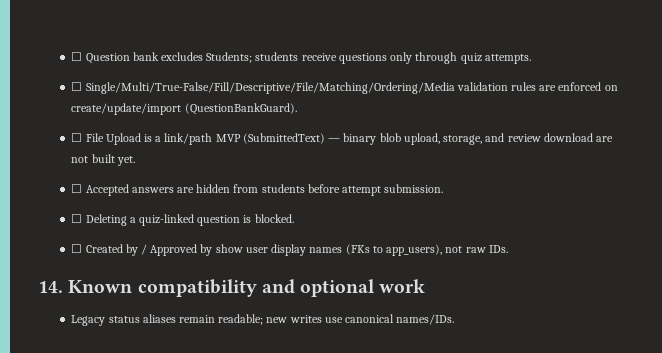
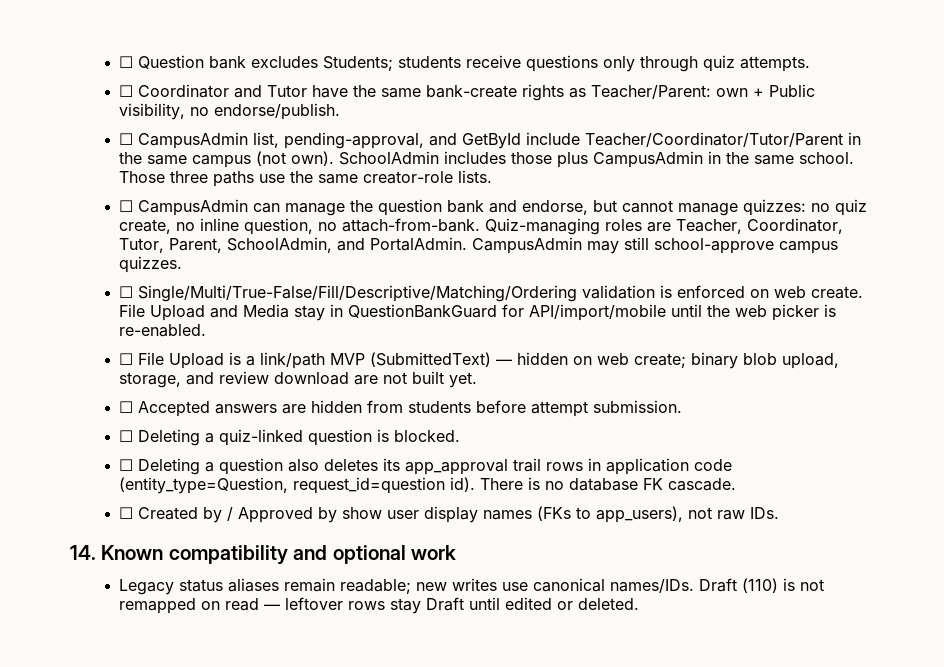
[85,82,618,94] [71,103,297,115] Single/Multi/True-False/Fill/Descriptive/File/Matching/Ordering/Media validation rules are enforced on create/update/import (QuestionBankGuard). -> [137,84,815,101] [118,103,340,120] [118,132,861,149] [118,151,854,168] [118,170,492,187] [118,199,867,216] [118,218,843,235] [118,237,838,254] [118,256,182,273] [118,285,863,302] [118,304,836,321] [118,324,206,337] Coordinator and Tutor have the same bank-create rights as Teacher/Parent: own + Public visibility, no endorse/publish. // ☐ CampusAdmin list, pending-approval, and GetById include Teacher/Coordinator/Tutor/Parent in the same campus (not own). SchoolAdmin includes those plus CampusAdmin in the same school. Those three paths use the same creator-role lists. // ☐ CampusAdmin can manage the question bank and endorse, but cannot manage quizzes: no quiz create, no inline question, no attach-from-bank. Quiz-managing roles are Teacher, Coordinator, Tutor, Parent, SchoolAdmin, and PortalAdmin. CampusAdmin may still school-approve campus quizzes. // ☐ Single/Multi/True-False/Fill/Descriptive/Matching/Ordering validation is enforced on web create. File Upload and Media stay in QuestionBankGuard for API/import/mobile until the web picker is re-enabled.
(341, 140) none -> [516,352,686,368] hidden on web create;
(294, 218) none -> [118,458,732,475] [118,477,736,494] // ☐ Deleting a question also deletes its app_approval trail rows in application code (entity_type=Question, request_id=question id). There is no database FK cascade.
(455, 319) none -> [698,578,824,593] [118,597,639,614] Draft (110) is not remapped on read — leftover rows stay Draft until edited or deleted.

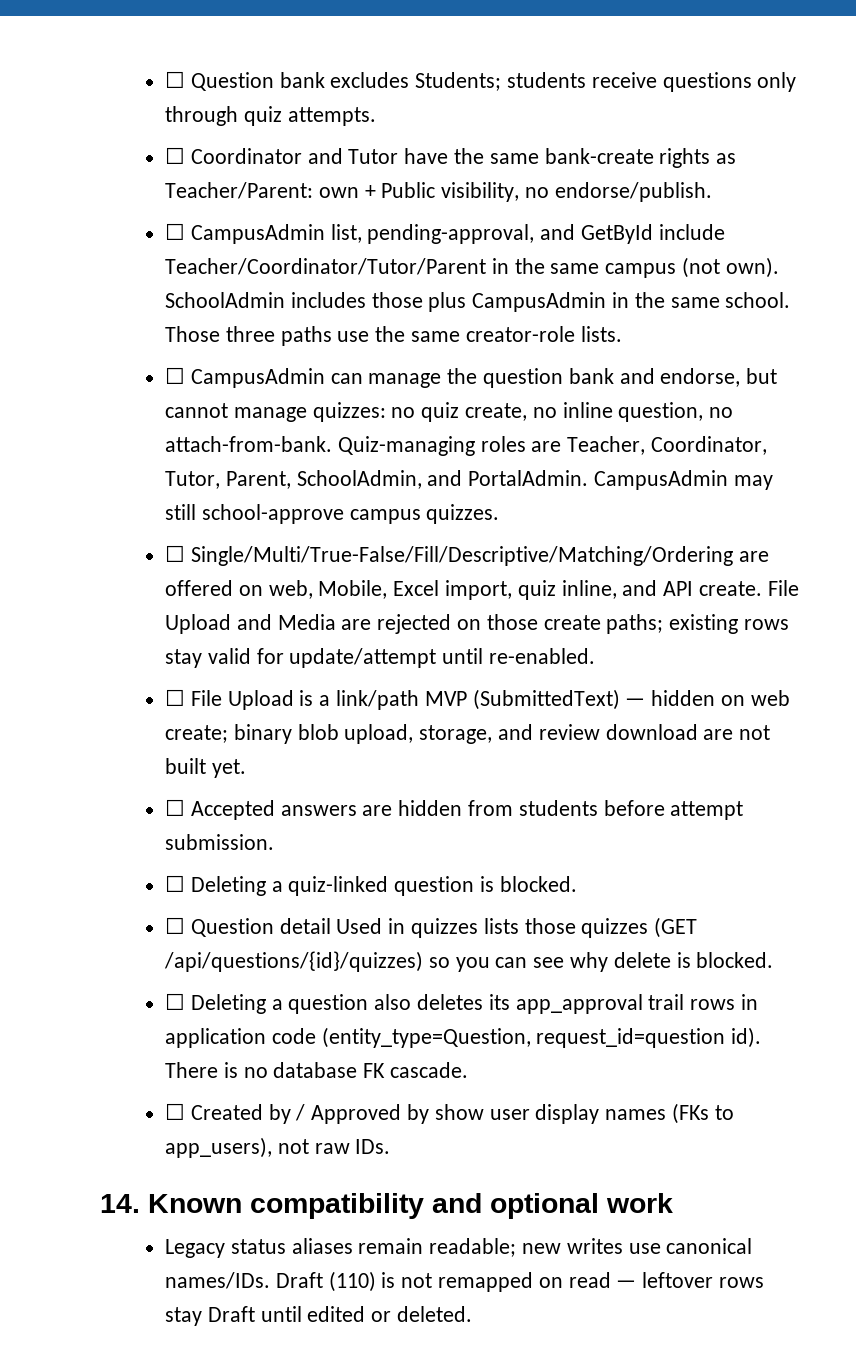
[581,285,806,299] validation is enforced on web -> [738,551,769,562] [164,580,694,600] are offered on web, Mobile, Excel import, quiz inline, and API
[293,304,836,321] stay in QuestionBankGuard for API/import/mobile until the web picker is -> [341,614,789,634] [164,648,484,668] are rejected on those create paths; existing rows stay valid for update/attempt until
(460, 436) none -> [164,917,698,938] [163,951,774,972] // ☐ Question detail Used in quizzes lists those quizzes (GET /api/questions/{id}/quizzes) so you can see why delete is blocked.

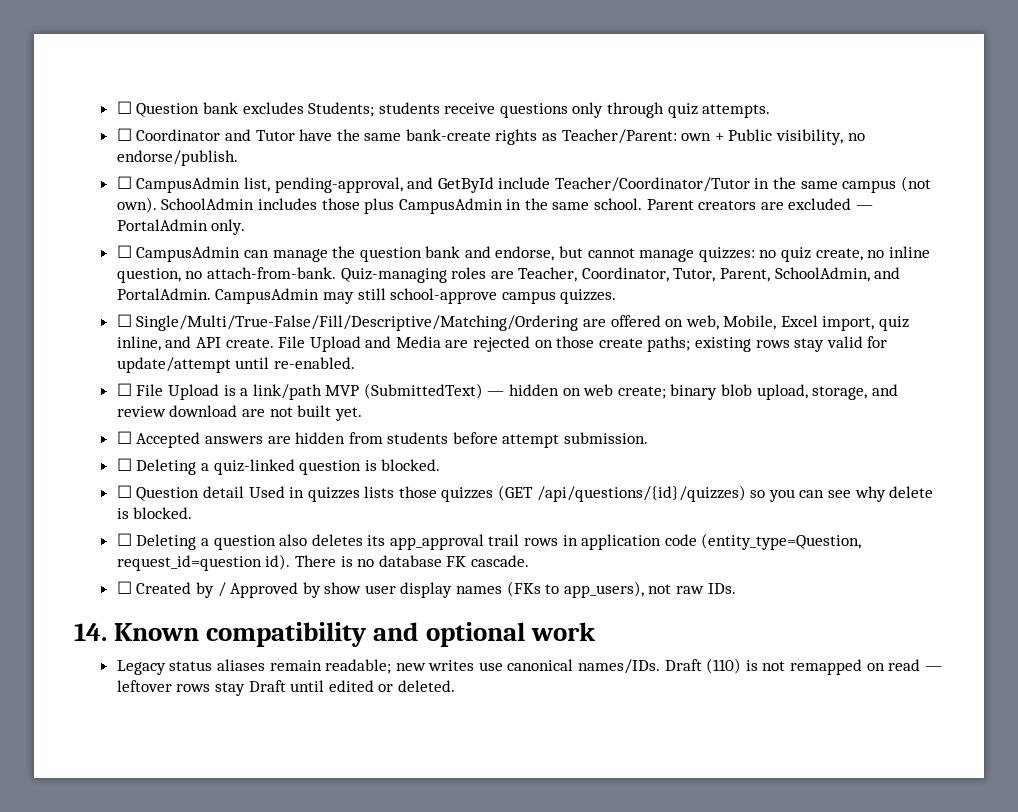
[164,258,486,275] Teacher/Coordinator/Tutor/Parent -> [554,177,750,192] Teacher/Coordinator/Tutor
[164,326,622,346] Those three paths use the same creator-role lists. -> [646,198,873,210] [116,219,246,235] Parent creators are excluded — PortalAdmin only.

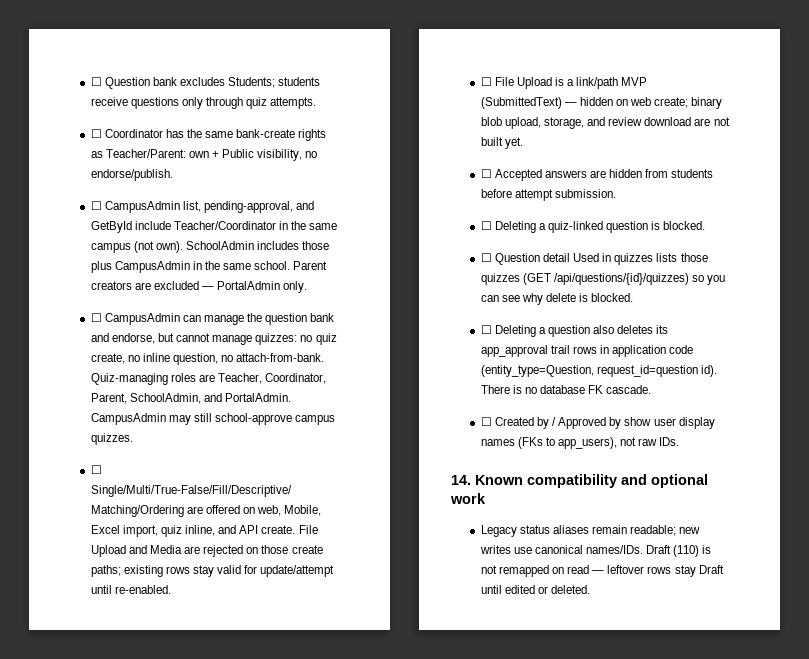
[224,129,333,141] and Tutor have -> [166,129,185,138] has
[554,177,750,192] Teacher/Coordinator/Tutor -> [174,221,277,230] Teacher/Coordinator
[673,268,716,282] Tutor, -> (327, 378) none

